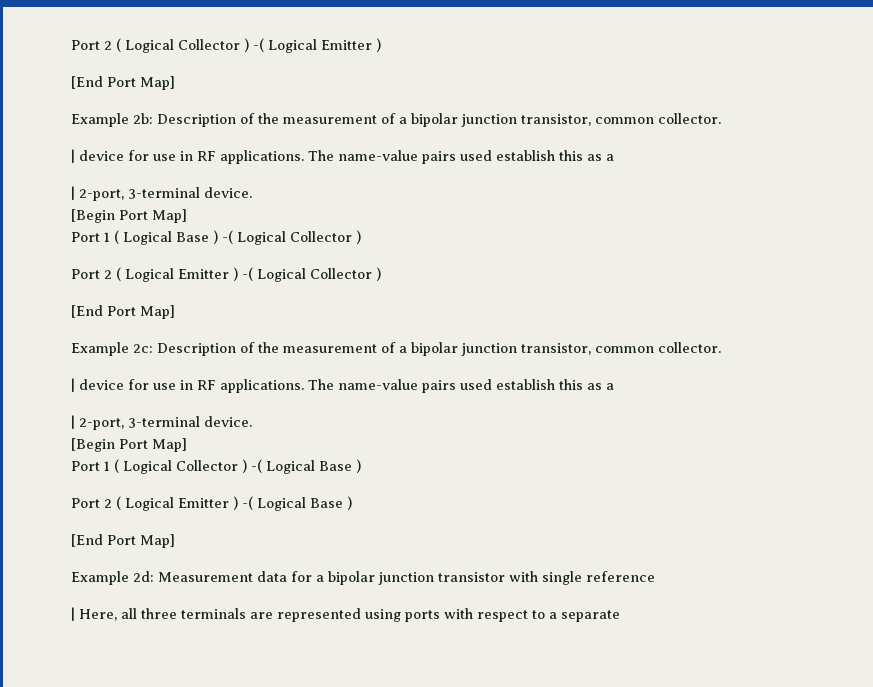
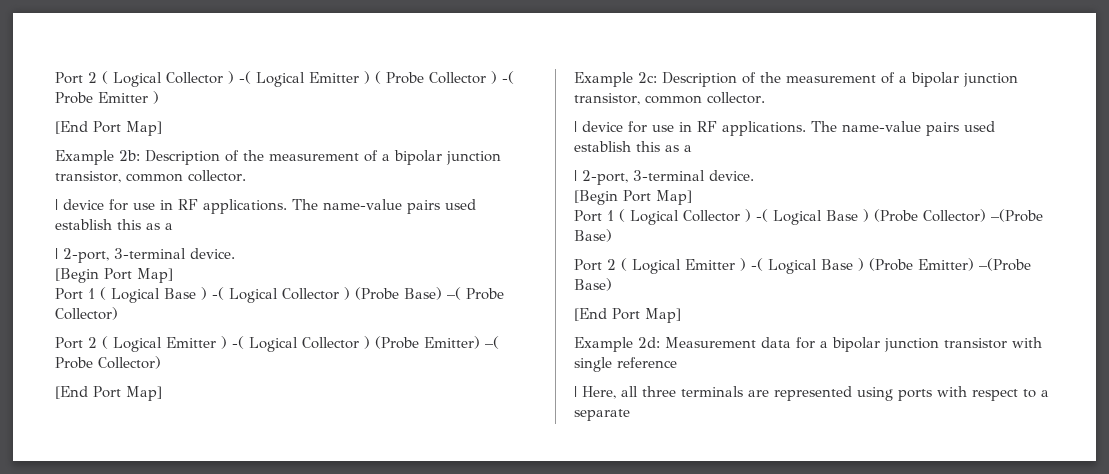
(381, 45) none -> [375,71,514,84] [55,91,159,104] ( Probe Collector ) -( Probe Emitter )
(361, 237) none -> [355,287,504,300] [55,307,118,320] (Probe Base) –( Probe Collector)
(381, 274) none -> [375,336,499,349] [55,356,161,369] (Probe Emitter) –( Probe Collector)
(361, 466) none -> [874,209,1043,222] [574,229,612,242] (Probe Collector) –(Probe Base)
(352, 503) none -> [869,258,1031,271] [574,278,612,291] (Probe Emitter) –(Probe Base)

